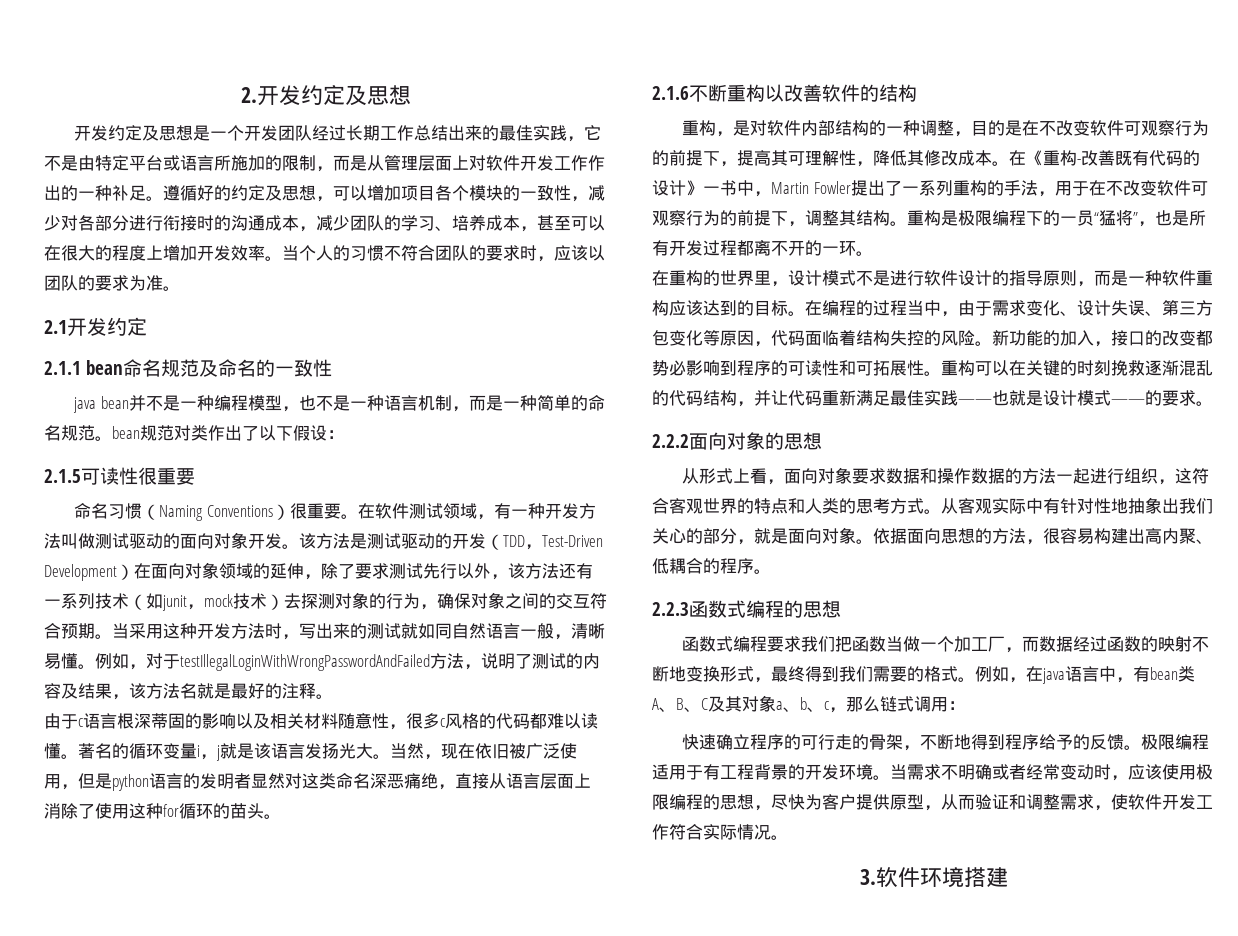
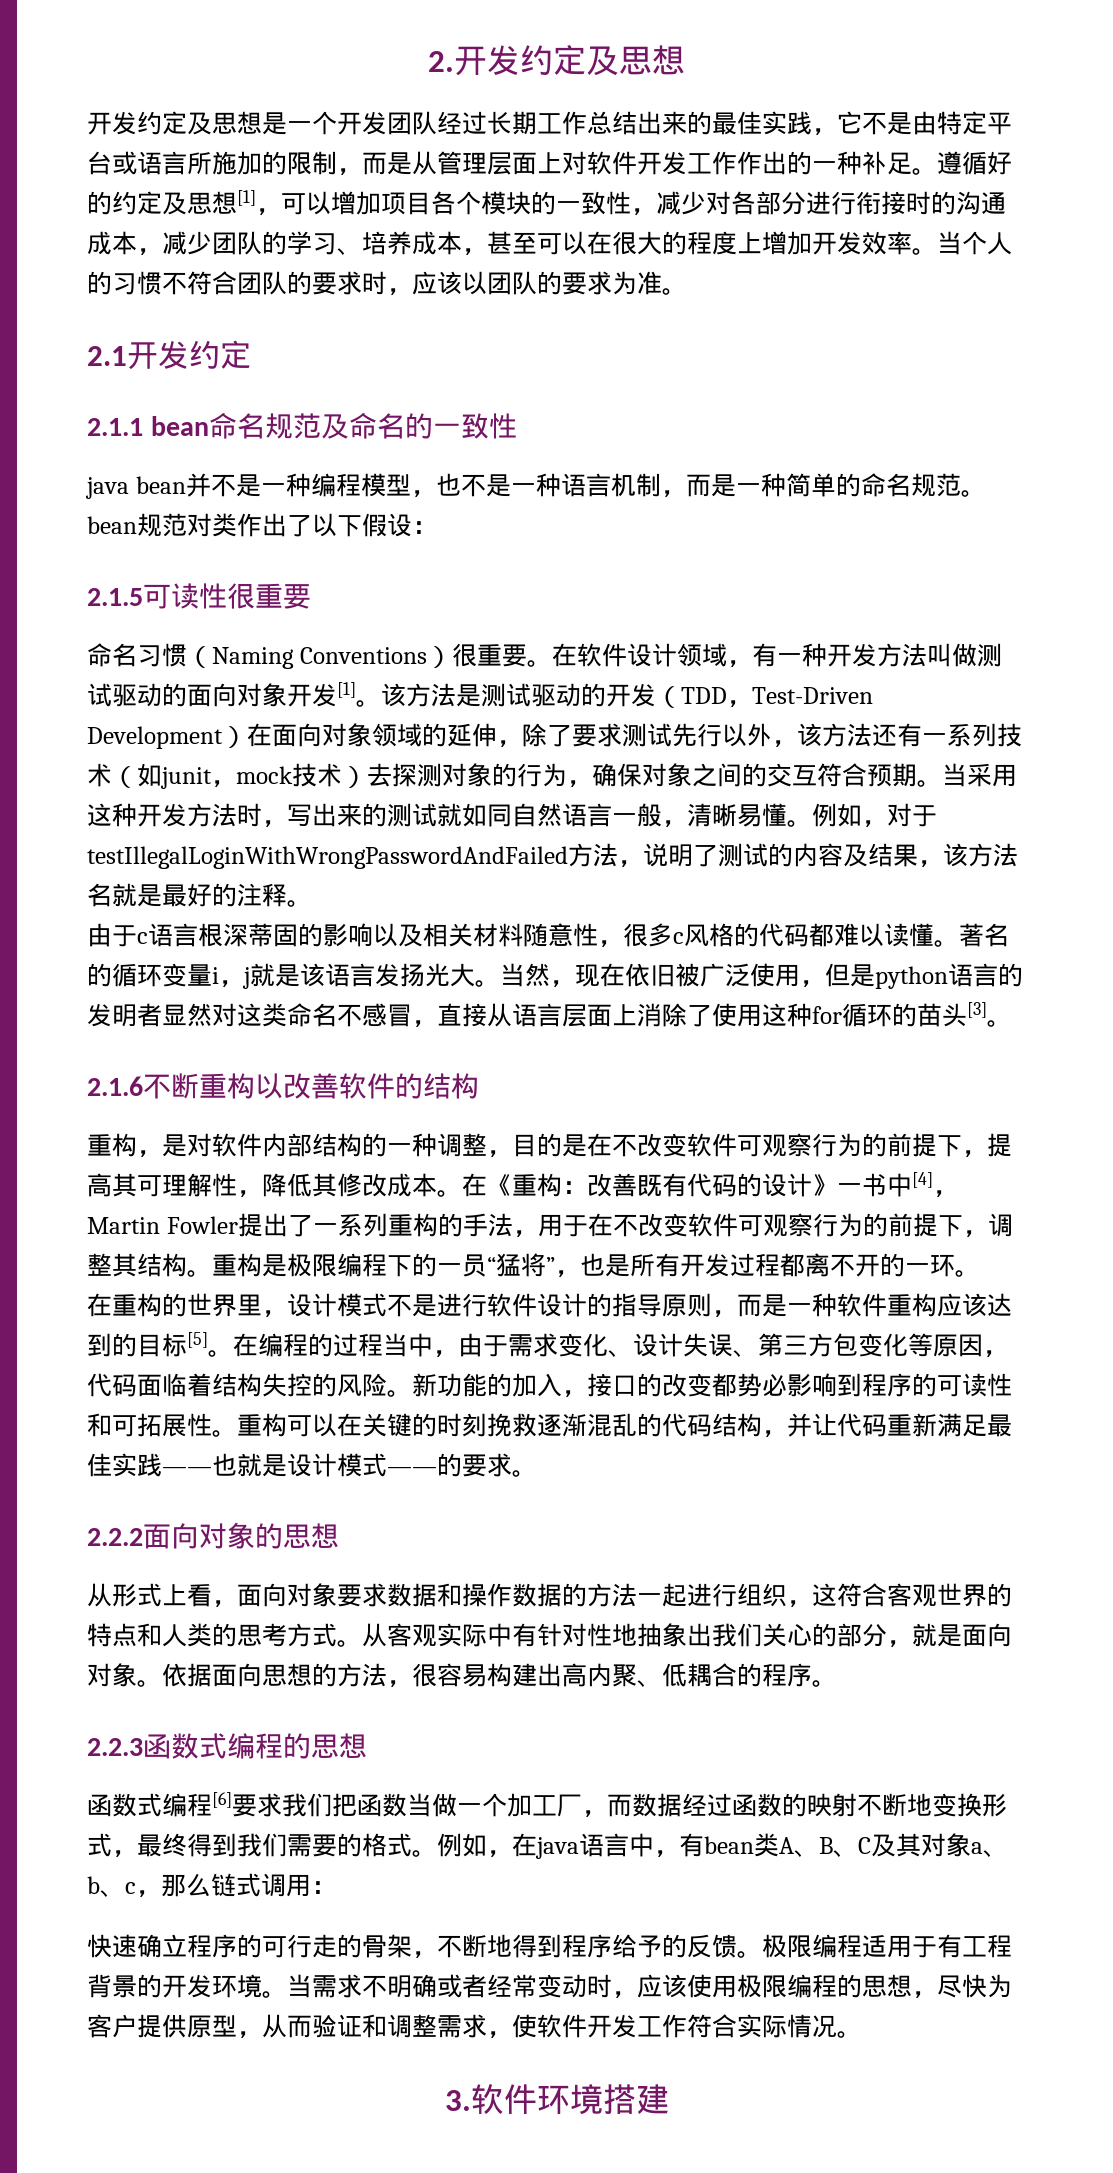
(316, 193) none -> [237,190,256,206] [1]
[409,503,444,519] 测试 -> [626,643,677,667] 设计
(282, 541) none -> [337,682,356,698] [1]
[370,773,438,789] 深恶痛绝 -> [337,1003,412,1027] 不感冒
(264, 811) none -> [967,1002,987,1018] [3]
[1077,159,1081,164] - -> [562,1181,587,1194] ：
(754, 188) none -> [912,1172,933,1188] [4]
(788, 308) none -> [187,1332,208,1348] [5]
(768, 644) none -> [212,1792,232,1808] [6]

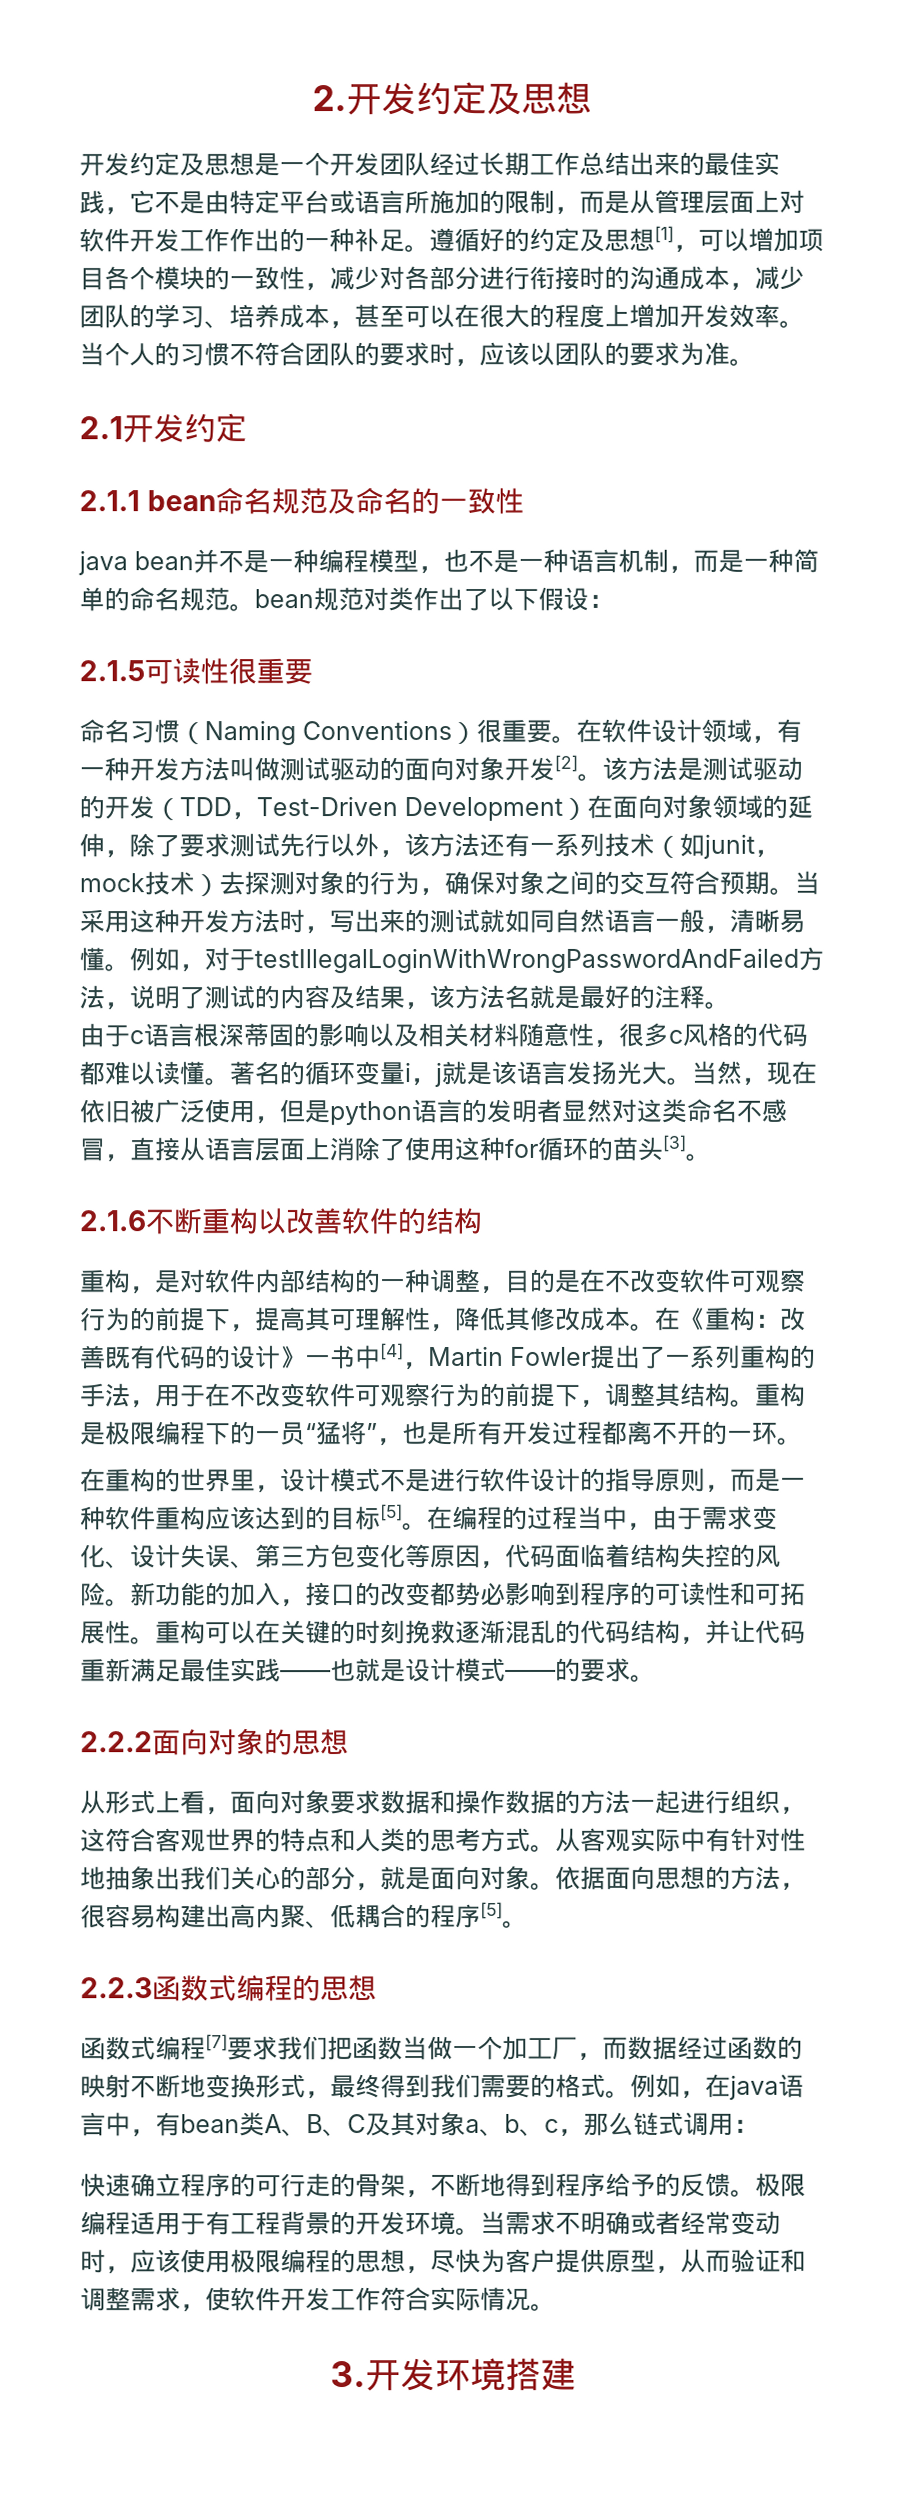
[337,682,356,698] [1] -> [554,754,578,772] [2]
(812, 1675) none -> [480,1901,503,1919] [5]
[212,1792,232,1808] [6] -> [205,2034,228,2052] [7]
[470,2084,537,2114] 软件 -> [365,2358,436,2392] 开发

